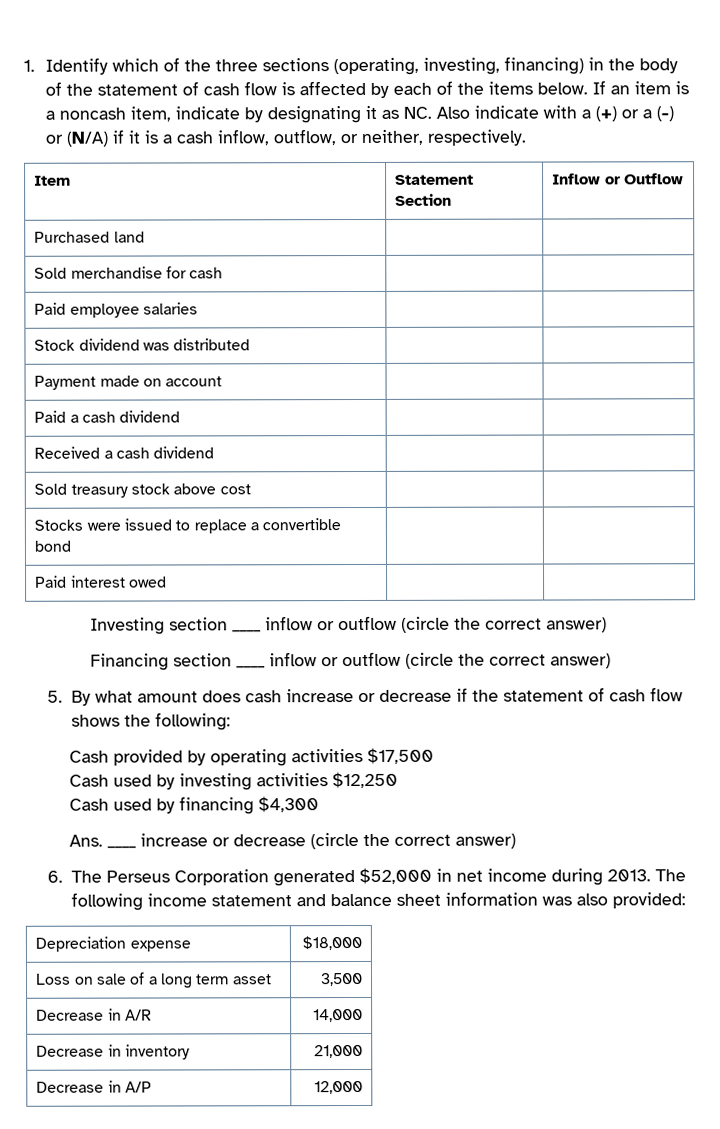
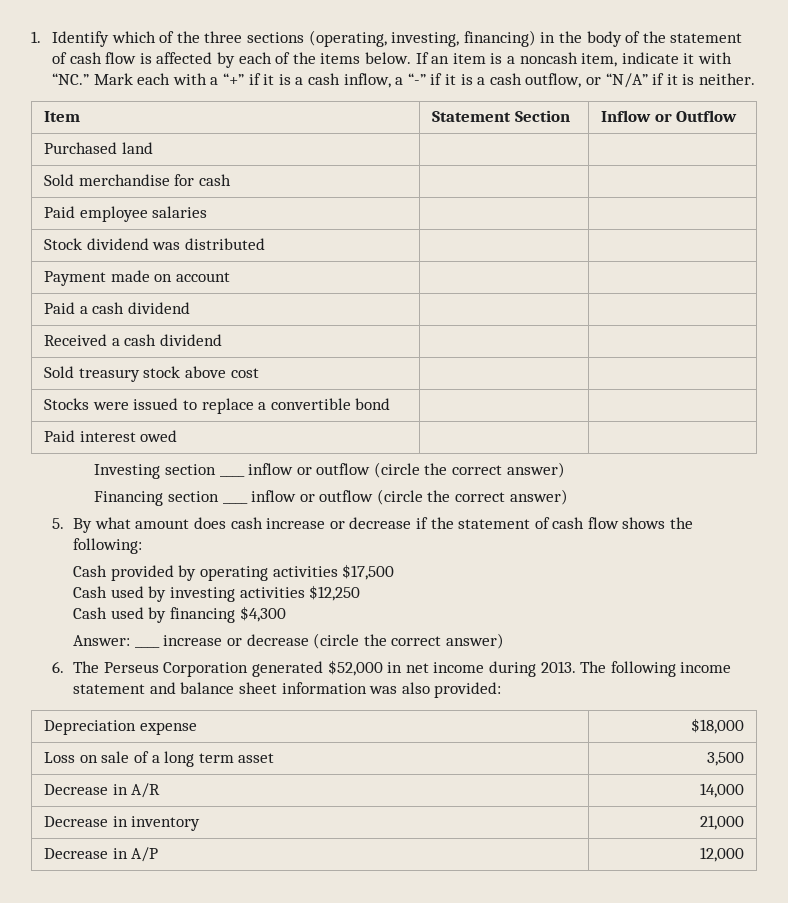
[243,105,674,124] [44,131,108,147] by designating it as NC. Also indicate with a (+) or a (-) or (N/A) -> [683,52,732,64] [52,73,245,85] it with “NC.” Mark each with a “+”
[272,129,526,146] outflow, or neither, respectively. -> [395,73,755,88] a “-” if it is a cash outflow, or “N/A” if it is neither.
[68,834,103,847] Ans. -> [73,635,131,646] Answer:

